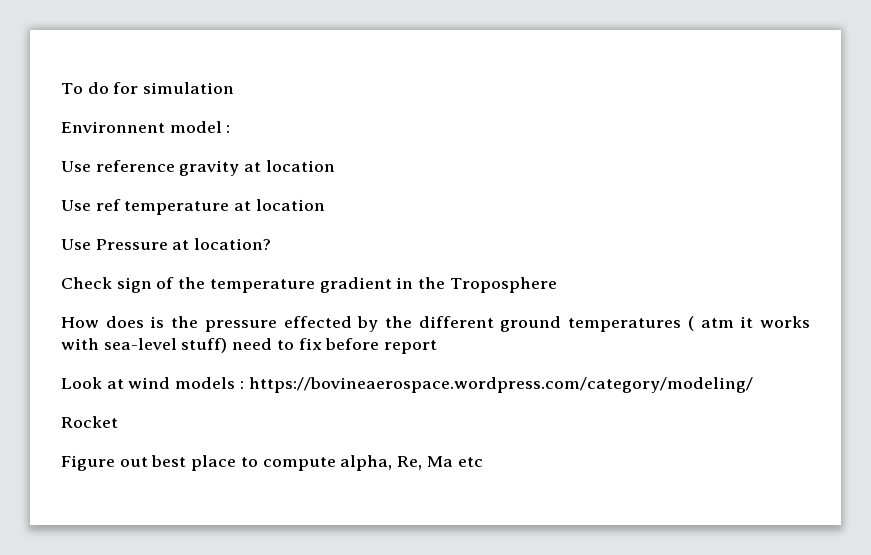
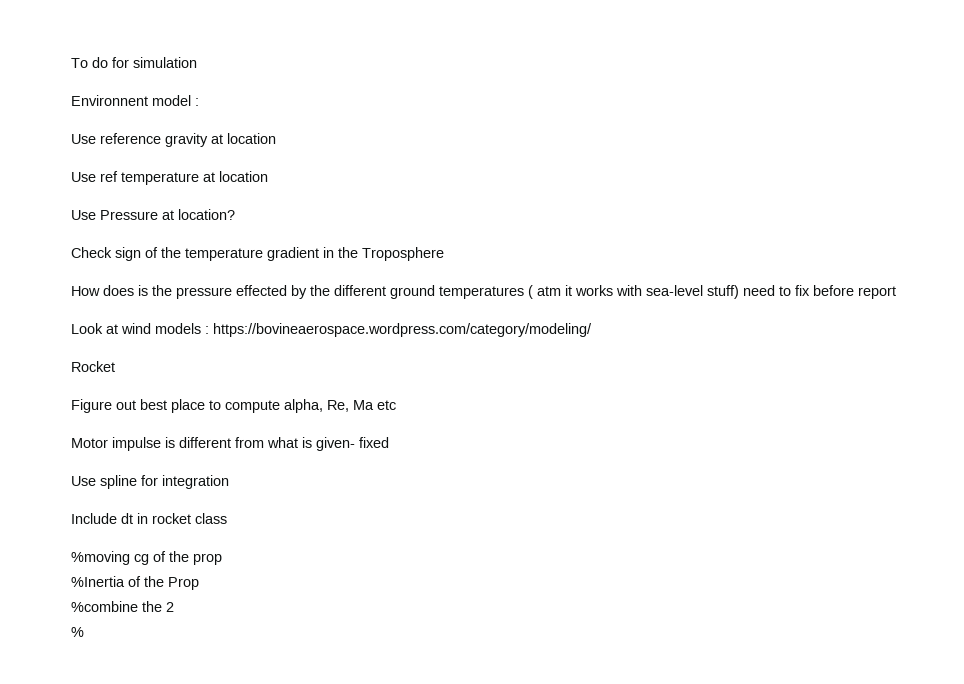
(483, 462) none -> [71,437,389,451] [71,475,229,489] [71,513,227,524] [71,551,222,565] [71,576,199,590] [71,601,174,612] [71,627,84,637] // Motor impulse is different from what is given- fixed // Use spline for integration // Include dt in rocket class // %moving cg of the prop // %Inertia of the Prop // %combine the 2 // %

